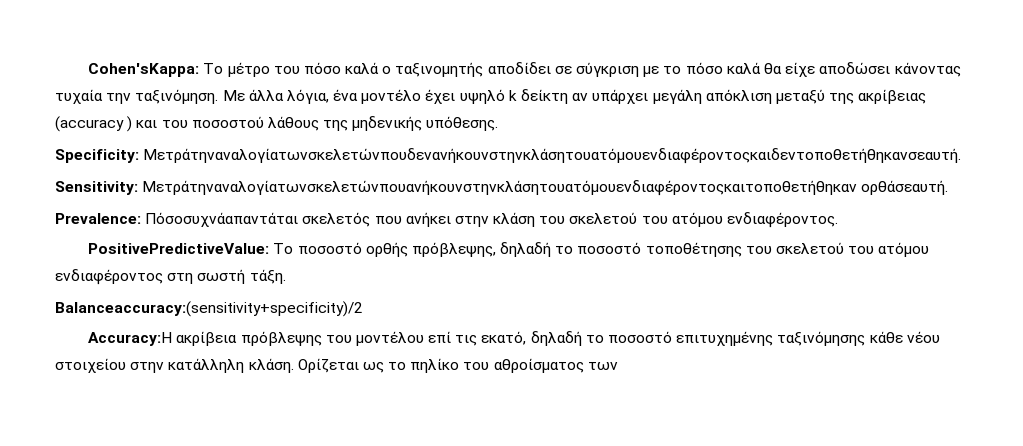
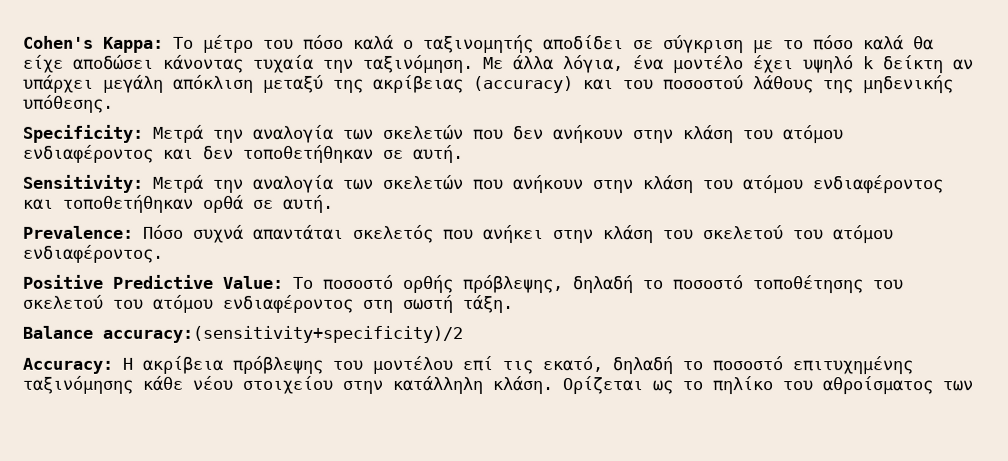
[88,63,200,77] Cohen'sKappa: -> [23,35,164,53] Cohen's Kappa:
[55,116,133,132] (accuracy ) -> [473,75,574,94] (accuracy)
[143,148,962,164] [55,180,949,196] [55,212,299,227] Μετράτηναναλογίατωνσκελετώνπουδενανήκουνστηνκλάσητουατόμουενδιαφέροντοςκαιδεντοποθετήθηκανσεαυτή. // Sensitivity: Μετράτηναναλογίατωνσκελετώνπουανήκουνστηνκλάσητουατόμουενδιαφέροντοςκαιτοποθετήθηκαν ορθάσεαυτή. // Prevalence: Πόσοσυχνάαπαντάται -> [153,124,844,144] [23,144,464,163] [23,174,944,194] [23,194,334,213] [22,224,344,243] Μετρά την αναλογία των σκελετών που δεν ανήκουν στην κλάση του ατόμου ενδιαφέροντος και δεν τοποθετήθηκαν σε αυτή. // Sensitivity: Μετρά την αναλογία των σκελετών που ανήκουν στην κλάση του ατόμου ενδιαφέροντος και τοποθετήθηκαν ορθά σε αυτή. // Prevalence: Πόσο συχνά απαντάται
[88,243,270,254] PositivePredictiveValue: -> [22,274,283,289] Positive Predictive Value:
[55,301,363,317] [88,332,173,346] Balanceaccuracy:(sensitivity+specificity)/2 // Accuracy:Η -> [22,325,463,343] [22,357,133,374] Balance accuracy:(sensitivity+specificity)/2 // Accuracy: Η

